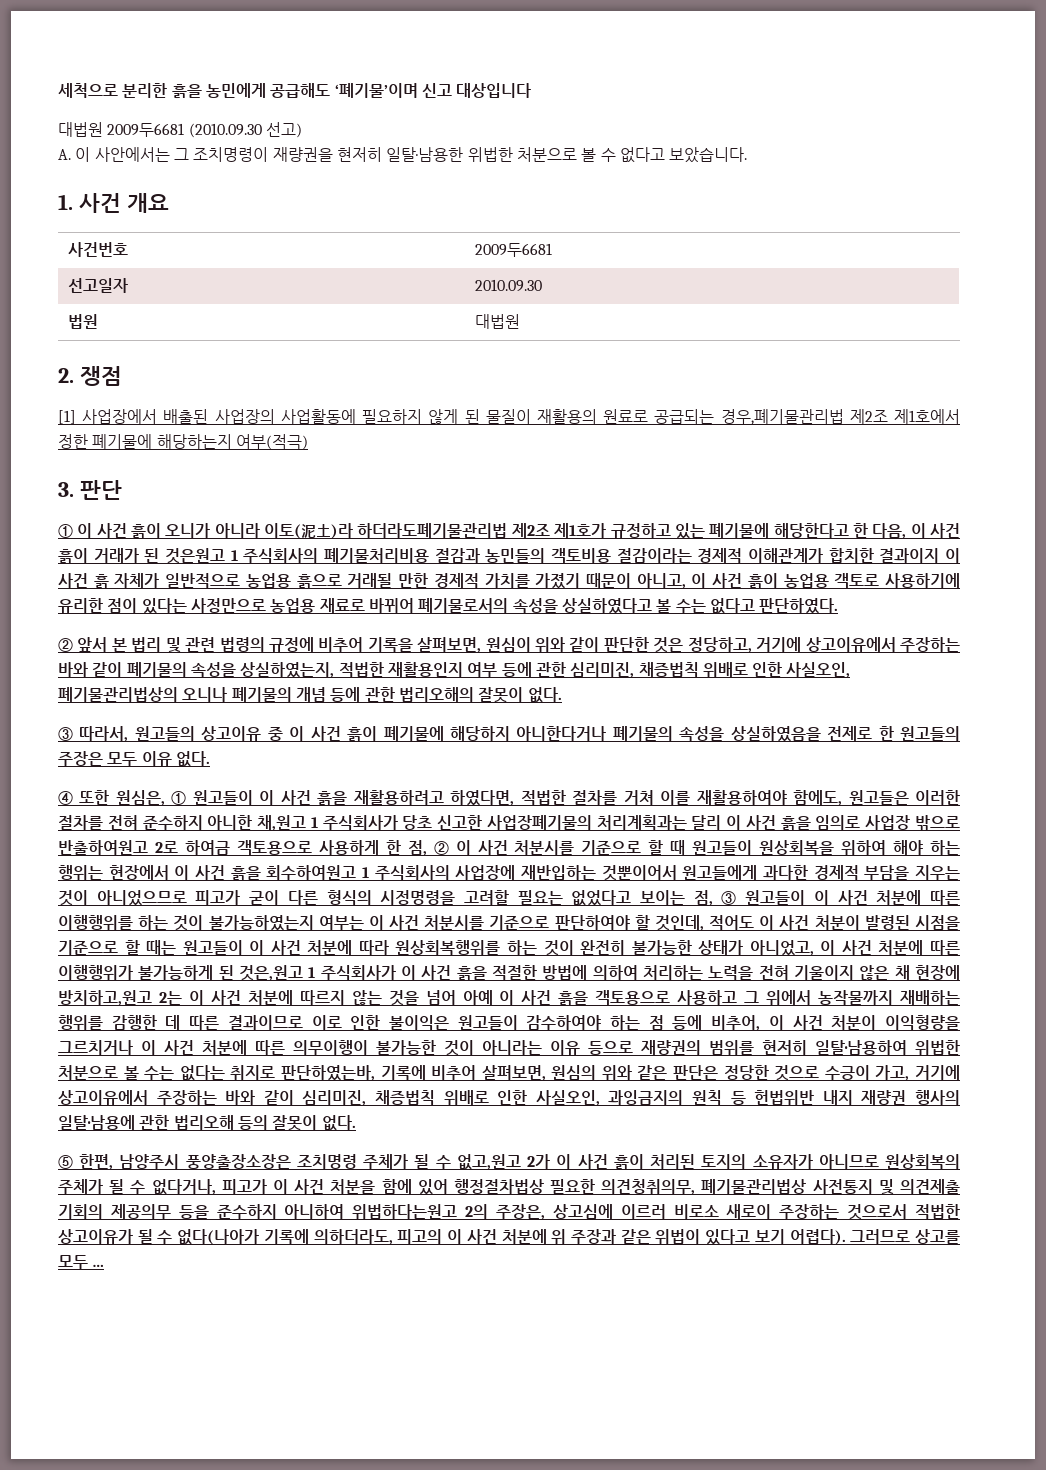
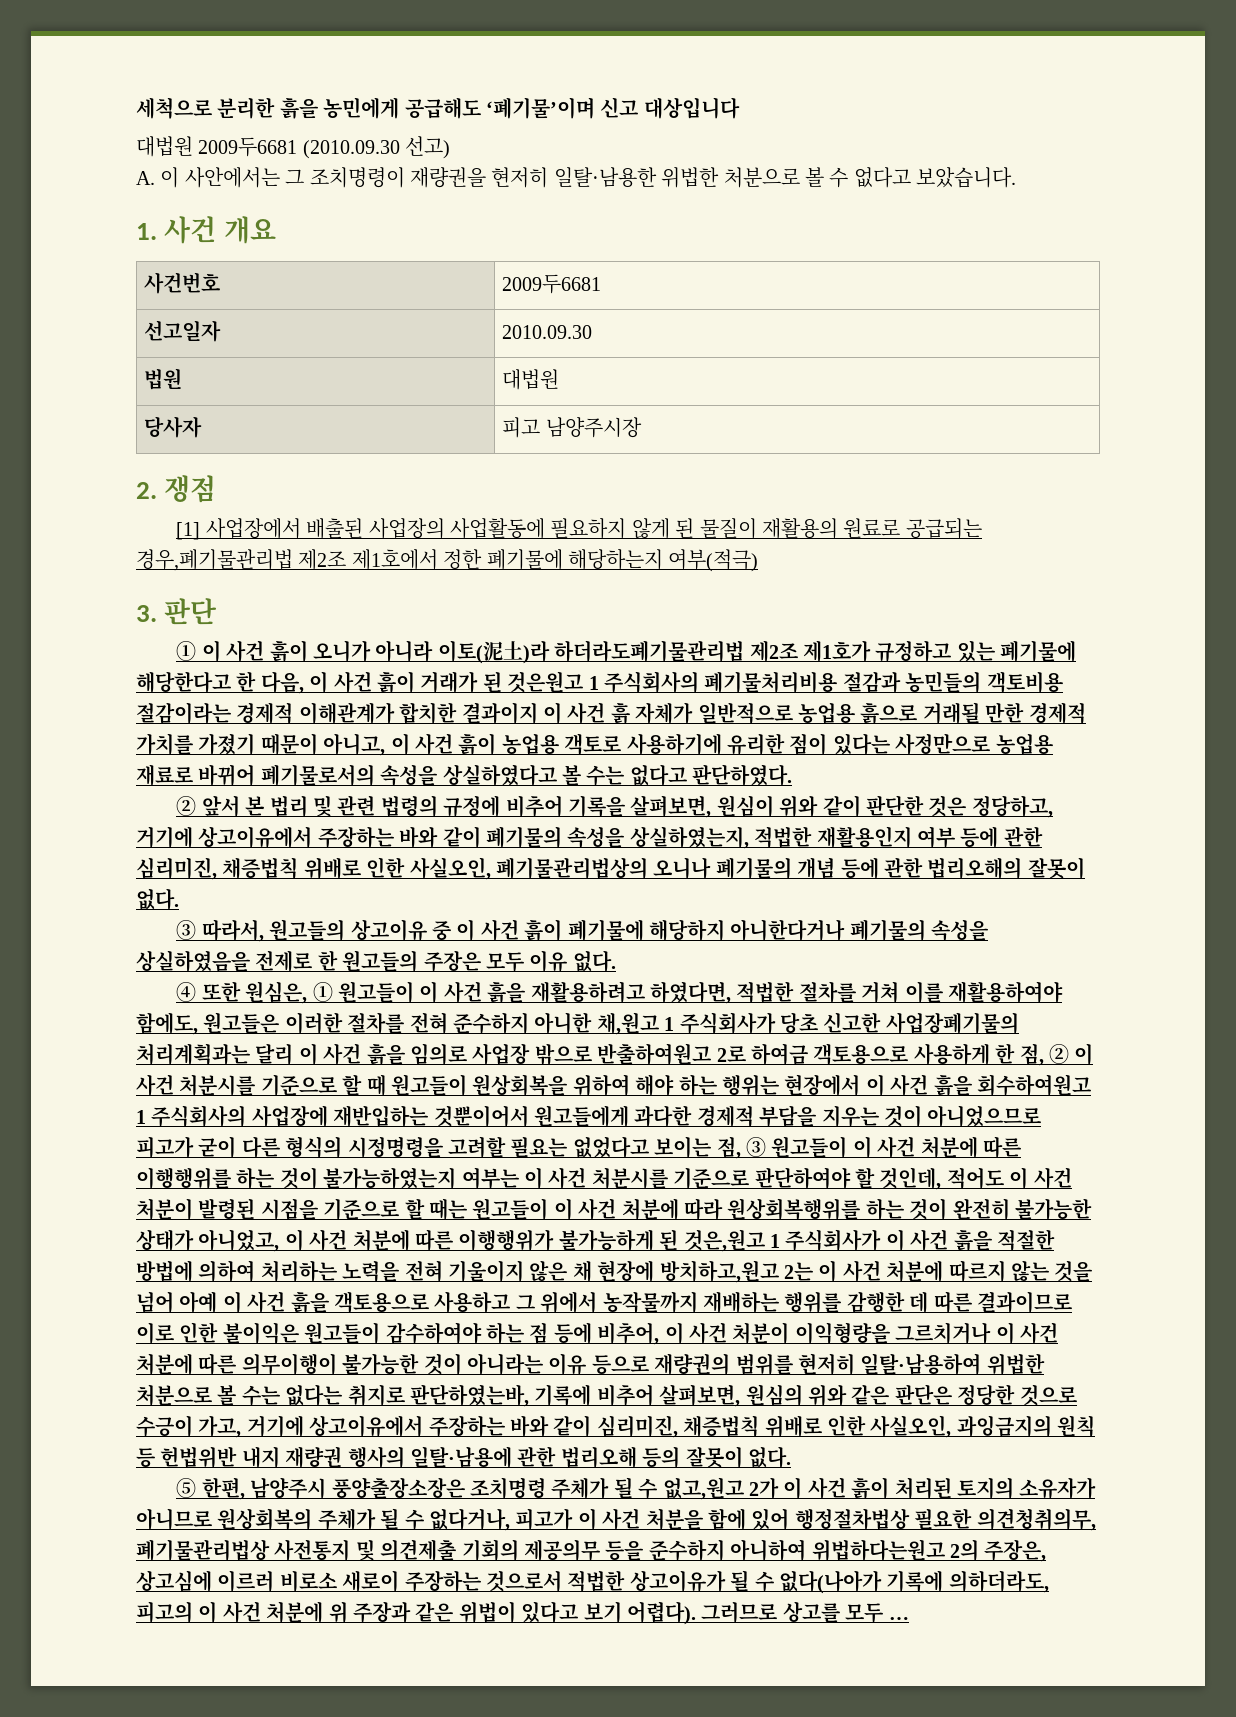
(520, 321) none -> [144,416,203,438] [502,417,642,438] // 당사자 | 피고 남양주시장

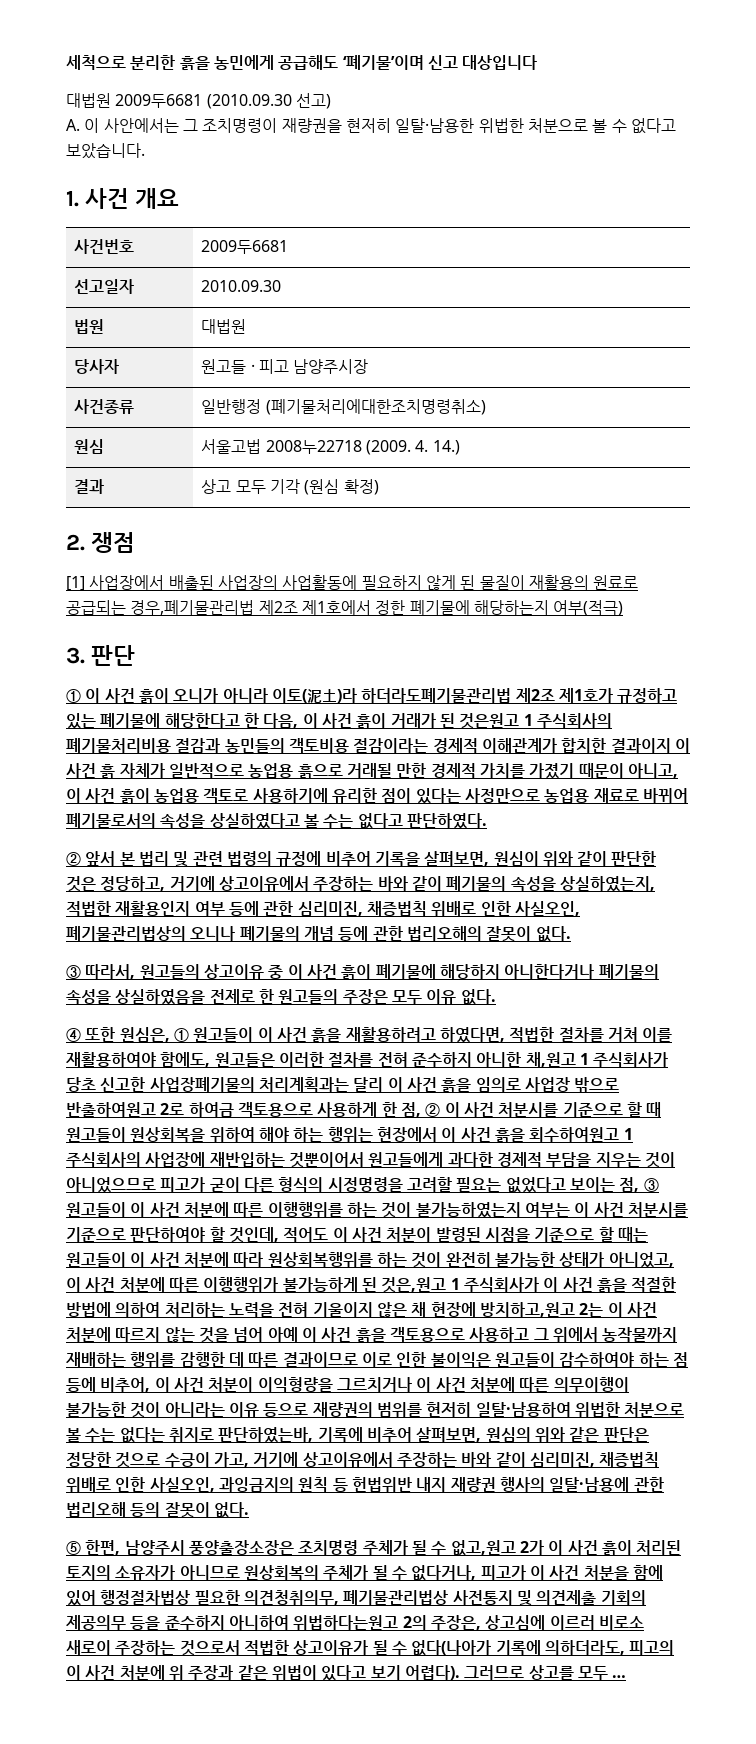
(203, 427) none -> [201,359,255,374] 원고들 ·
(642, 427) none -> [74,399,135,414] [201,399,486,415] [74,439,105,454] [201,439,460,455] [74,479,105,494] [201,479,379,495] // 사건종류 | 일반행정 (폐기물처리에대한조치명령취소) // 원심 | 서울고법 2008누22718 (2009. 4. 14.) // 결과 | 상고 모두 기각 (원심 확정)

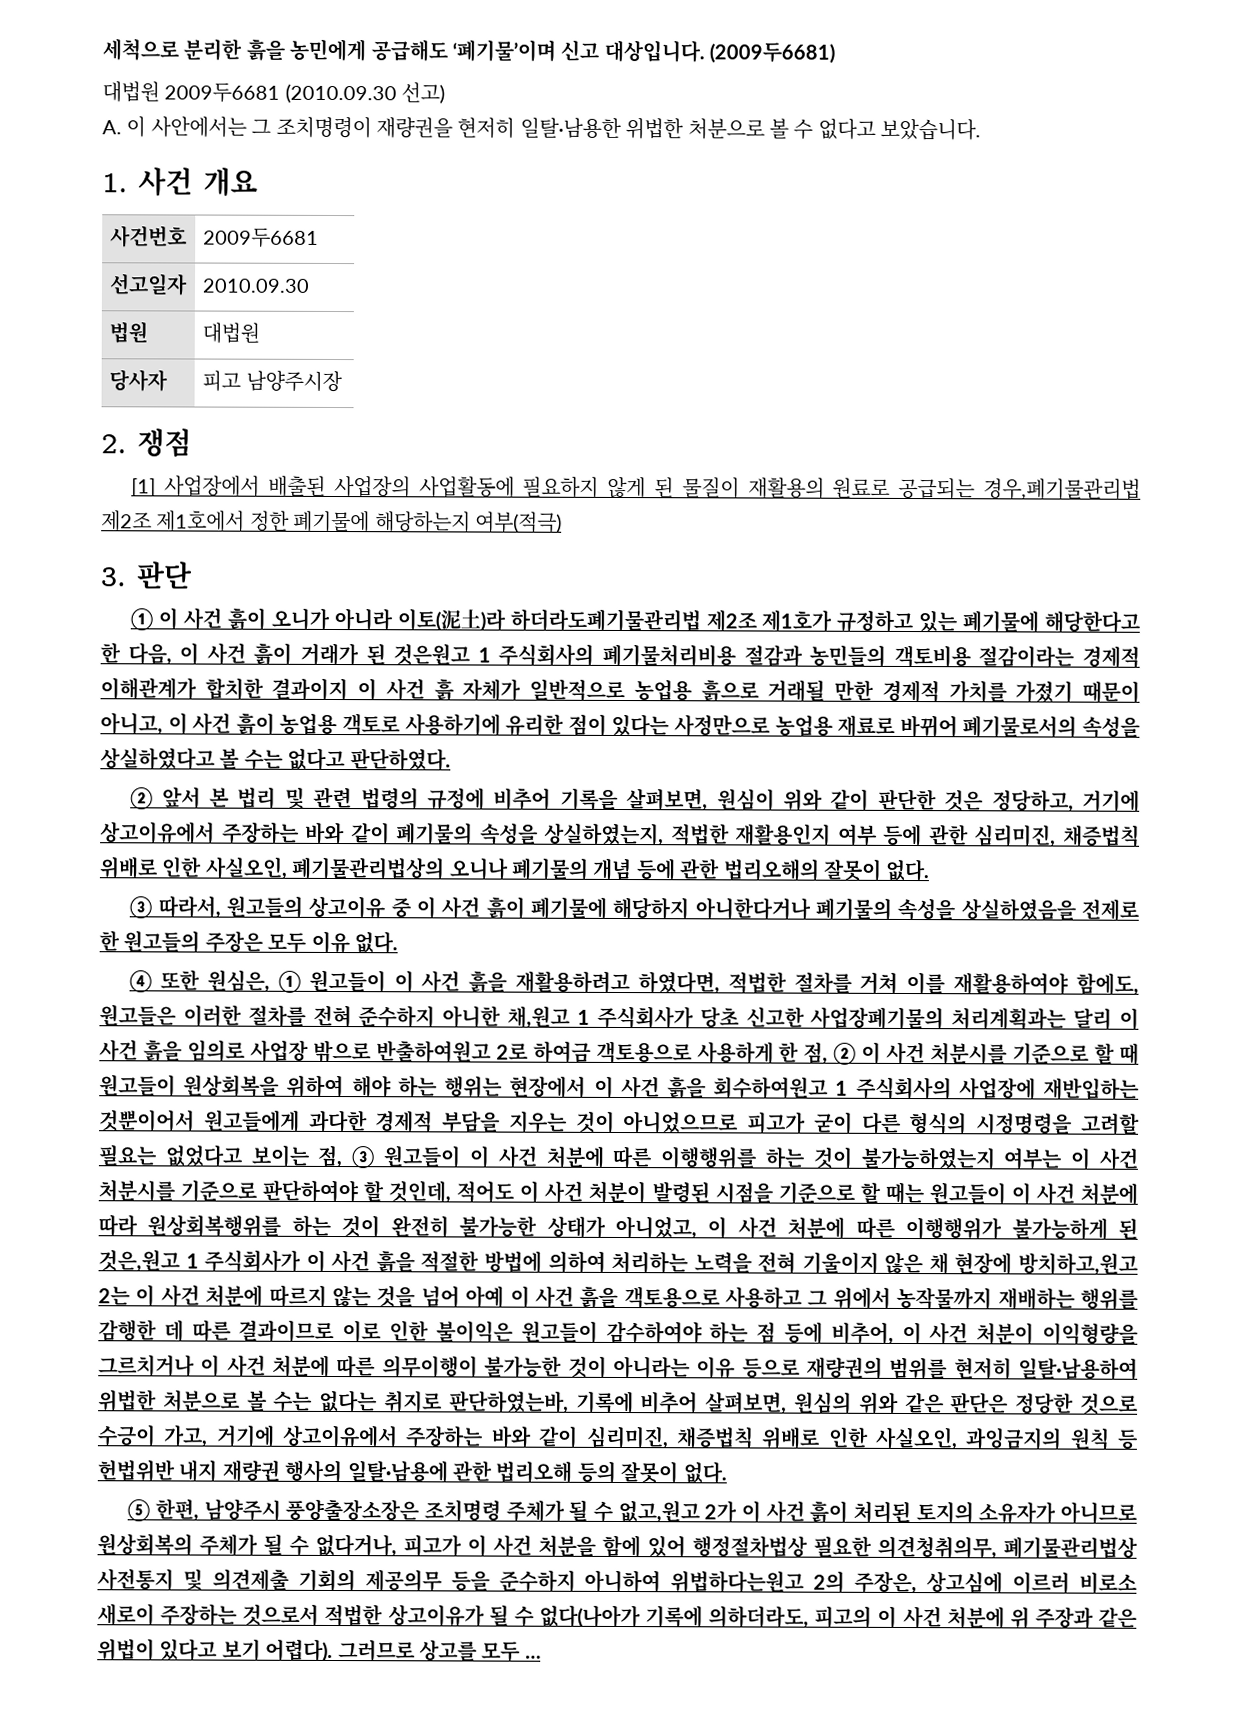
[462,55,538,70] 대상입니다 -> [603,39,836,64] 대상입니다. (2009두6681)
[201,359,255,374] 원고들 · -> (169, 380) none
[74,399,135,414] [201,399,486,415] [74,439,105,454] [201,439,460,455] [74,479,105,494] [201,479,379,495] // 사건종류 | 일반행정 (폐기물처리에대한조치명령취소) // 원심 | 서울고법 2008누22718 (2009. 4. 14.) // 결과 | 상고 모두 기각 (원심 확정) -> (343, 381) none

